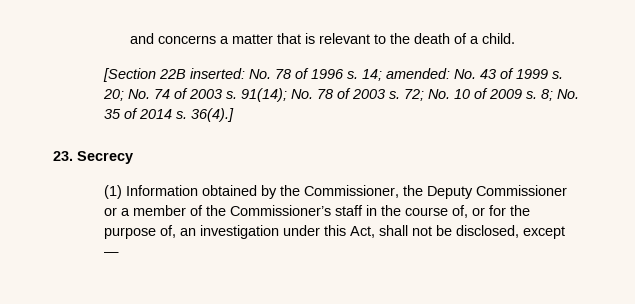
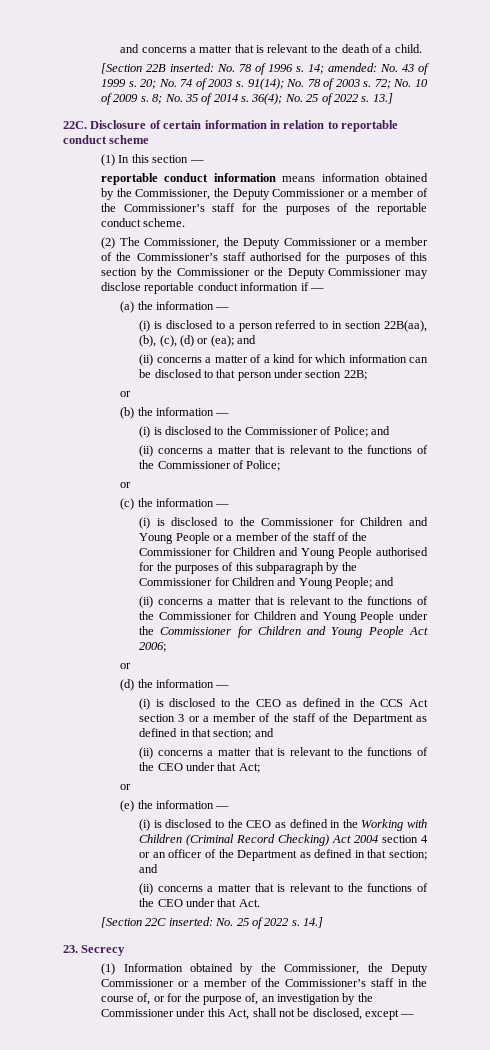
[191,108,235,122] 36(4).] -> [251,93,393,105] [63,120,398,132] [63,135,150,144] [101,154,204,166] [101,173,428,185] [101,188,429,200] [101,203,427,215] [101,218,186,227] [101,237,428,249] [101,252,427,264] [101,267,428,279] [101,282,324,294] [120,301,230,313] [139,320,427,332] [139,335,257,347] [139,354,428,366] [139,369,367,381] [120,391,132,397] [120,407,230,419] [139,426,391,438] [139,445,429,457] [139,460,281,471] [120,482,132,488] [120,498,230,510] [139,517,429,529] [139,532,367,544] [139,547,428,559] [139,562,357,574] [139,577,395,589] [139,596,429,608] [139,611,428,623] [139,626,429,638] [139,642,167,652] [120,663,132,669] [120,679,230,691] [139,698,428,710] [139,713,427,725] [139,728,274,739] [139,747,429,759] [139,762,260,773] [120,784,132,790] [120,800,230,812] [139,819,428,831] [139,834,429,846] [139,849,428,861] [139,864,159,873] [139,883,429,895] [139,898,260,907] [101,917,324,929] 36(4); No. 25 of 2022 s. 13.] // 22C. Disclosure of certain information in relation to reportable conduct scheme // (1) In this section — // reportable conduct information means information obtained by the Commissioner, the Deputy Commissioner or a member of the Commissioner’s staff for the purposes of the reportable conduct scheme. // (2) The Commissioner, the Deputy Commissioner or a member of the Commissioner’s staff authorised for the purposes of this section by the Commissioner or the Deputy Commissioner may disclose reportable conduct information if — // (a) the information — // (i) is disclosed to a person referred to in section 22B(aa), (b), (c), (d) or (ea); and // (ii) concerns a matter of a kind for which information can be disclosed to that person under section 22B; // or // (b) the information — // (i) is disclosed to the Commissioner of Police; and // (ii) concerns a matter that is relevant to the functions of the Commissioner of Police; // or // (c) the information — // (i) is disclosed to the Commissioner for Children and Young People or a member of the staff of the Commissioner for Children and Young People authorised for the purposes of this subparagraph by the Commissioner for Children and Young People; and // (ii) concerns a matter that is relevant to the functions of the Commissioner for Children and Young People under the Commissioner for Children and Young People Act 2006; // or // (d) the information — // (i) is disclosed to the CEO as defined in the CCS Act section 3 or a member of the staff of the Department as defined in that section; and // (ii) concerns a matter that is relevant to the functions of the CEO under that Act; // or // (e) the information — // (i) is disclosed to the CEO as defined in the Working with Children (Criminal Record Checking) Act 2004 section 4 or an officer of the Department as defined in that section; and // (ii) concerns a matter that is relevant to the functions of the CEO under that Act. // [Section 22C inserted: No. 25 of 2022 s. 14.]
(280, 232) none -> [342,993,373,1005] [101,1009,175,1017] by the Commissioner

